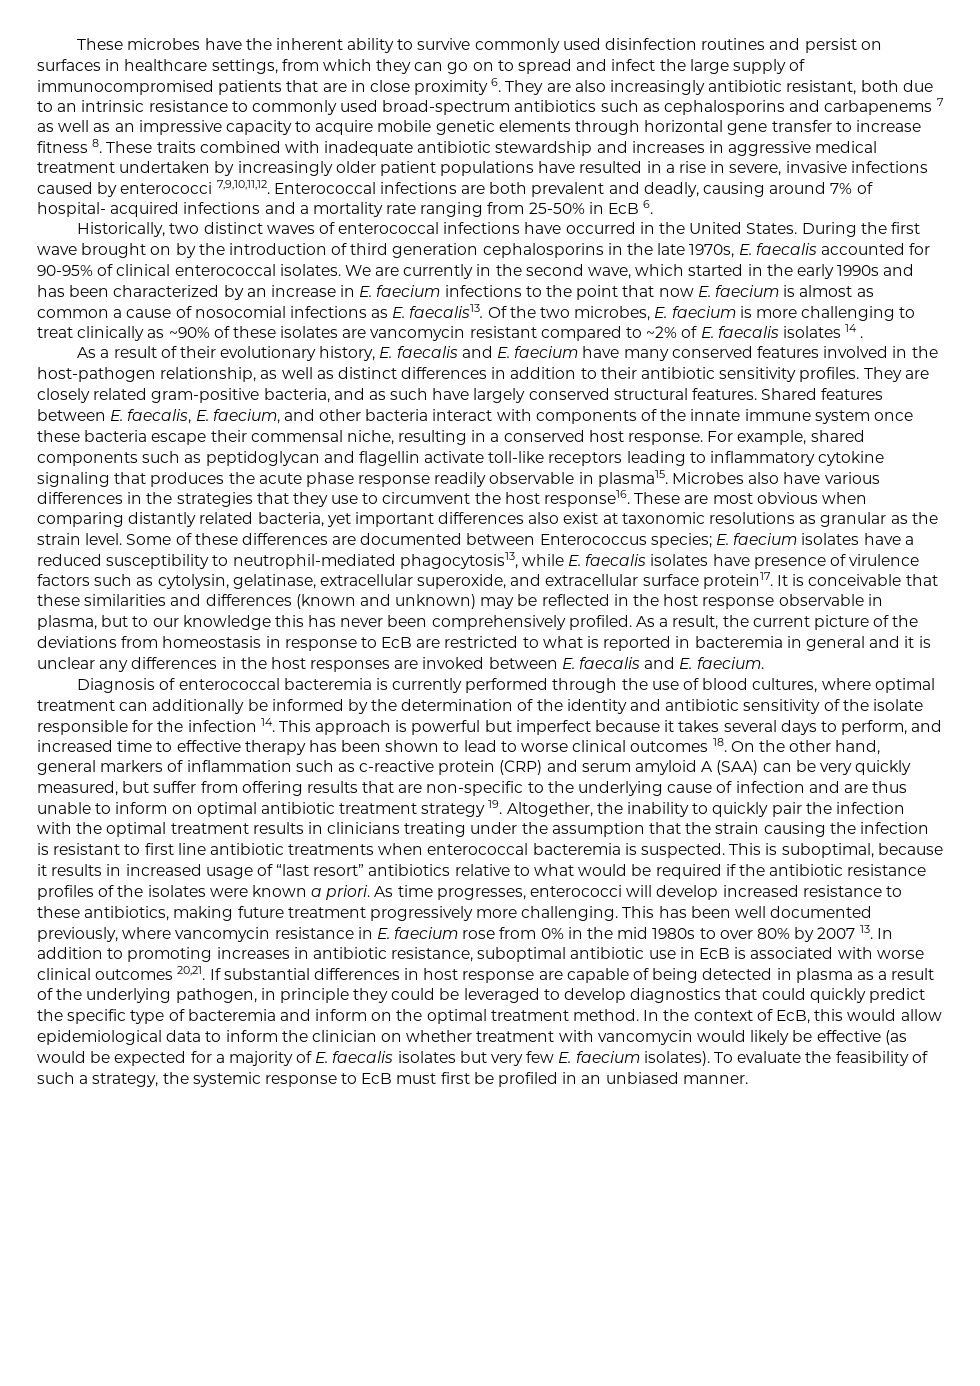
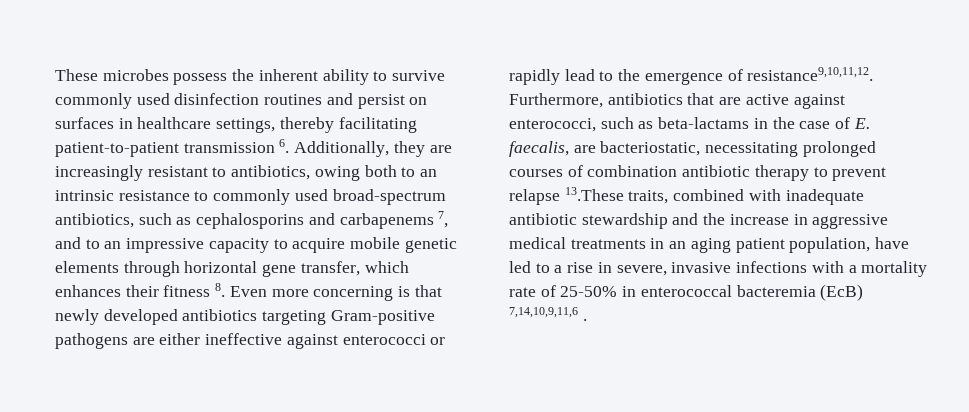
[204,38,242,50] have -> [173,73,228,85] possess
[281,59,806,74] [37,78,933,95] from which they can go on to spread and infect the large supply of immunocompromised patients that are in close proximity 6. They are also increasingly antibiotic resistant, both due -> [279,117,417,133] [55,139,452,157] [55,165,397,181] thereby facilitating patient-to-patient transmission 6. Additionally, they are increasingly resistant to antibiotics, owing both
[514,100,597,112] antibiotics -> [55,213,134,228] antibiotics,
[936,98,943,106] [37,120,111,132] 7 as well as -> [438,211,449,228] [55,237,100,249] 7, and to
[771,120,921,132] [37,139,196,153] transfer to increase fitness 8. These traits -> [300,261,409,276] [55,283,442,301] [55,309,435,325] [55,333,446,349] [509,67,874,85] [509,93,845,109] [509,117,870,132] [509,141,876,157] [509,165,887,181] [509,187,669,205] transfer, which enhances their fitness 8. Even more concerning is that newly developed antibiotics targeting Gram-positive pathogens are either ineffective against enterococci or rapidly lead to the emergence of resistance9,10,11,12. Furthermore, antibiotics that are active against enterococci, such as beta-lactams in the case of E. faecalis, are bacteriostatic, necessitating prolonged courses of combination antibiotic therapy to prevent relapse 13.These traits,
[631,141,705,153] increases -> [703,213,789,225] the increase
[37,161,662,176] treatment undertaken by increasingly older patient populations have resulted in -> [570,237,910,253] [509,261,550,273] treatments in an aging patient population, have led to
[37,180,873,197] [37,200,654,217] [77,222,920,237] [37,243,931,258] [37,264,915,279] [37,285,874,300] [37,304,916,321] [37,324,858,341] [860,336,864,338] [77,346,938,361] [37,367,929,382] [37,388,884,403] [37,409,913,424] [37,430,865,445] [37,451,885,466] [37,470,880,487] [37,490,867,507] [37,512,938,527] [37,533,914,548] [37,552,920,569] [37,572,938,589] [37,594,883,609] [37,615,919,630] [37,636,931,651] [37,657,764,672] [77,678,935,693] [37,699,923,714] [37,718,943,735] [37,738,881,755] [37,760,912,775] [37,781,908,796] [37,800,905,817] [37,822,929,837] [37,843,943,858] [37,864,927,879] [37,885,902,900] [37,906,873,921] [37,925,893,942] [37,947,924,962] [37,966,935,983] [37,988,925,1003] [37,1009,942,1024] [37,1030,907,1045] [37,1051,928,1066] [37,1072,748,1087] caused by enterococci 7,9,10,11,12. Enterococcal infections are both prevalent and deadly, causing around 7% of hospital- acquired infections and a mortality rate ranging from 25-50% in EcB 6. // Historically, two distinct waves of enterococcal infections have occurred in the United States. During the first wave brought on by the introduction of third generation cephalosporins in the late 1970s, E. faecalis accounted for 90-95% of clinical enterococcal isolates. We are currently in the second wave, which started in the early 1990s and has been characterized by an increase in E. faecium infections to the point that now E. faecium is almost as common a cause of nosocomial infections as E. faecalis13. Of the two microbes, E. faecium is more challenging to treat clinically as ~90% of these isolates are vancomycin resistant compared to ~2% of E. faecalis isolates 14 . // As a result of their evolutionary history, E. faecalis and E. faecium have many conserved features involved in the host-pathogen relationship, as well as distinct differences in addition to their antibiotic sensitivity profiles. They are closely related gram-positive bacteria, and as such have largely conserved structural features. Shared features between E. faecalis, E. faecium, and other bacteria interact with components of the innate immune system once these bacteria escape their commensal niche, resulting in a conserved host response. For example, shared components such as peptidoglycan and flagellin activate toll-like receptors leading to inflammatory cytokine signaling that produces the acute phase response readily observable in plasma15. Microbes also have various differences in the strategies that they use to circumvent the host response16. These are most obvious when comparing distantly related bacteria, yet important differences also exist at taxonomic resolutions as granular as the strain level. Some of these differences are documented between Enterococcus species; E. faecium isolates have a reduced susceptibility to neutrophil-mediated phagocytosis13, while E. faecalis isolates have presence of virulence factors such as cytolysin, gelatinase, extracellular superoxide, and extracellular surface protein17. It is conceivable that these similarities and differences (known and unknown) may be reflected in the host response observable in plasma, but to our knowledge this has never been comprehensively profiled. As a result, the current picture of the deviations from homeostasis in response to EcB are restricted to what is reported in bacteremia in general and it is unclear any differences in the host responses are invoked between E. faecalis and E. faecium. // Diagnosis of enterococcal bacteremia is currently performed through the use of blood cultures, where optimal treatment can additionally be informed by the determination of the identity and antibiotic sensitivity of the isolate responsible for the infection 14. This approach is powerful but imperfect because it takes several days to perform, and increased time to effective therapy has been shown to lead to worse clinical outcomes 18. On the other hand, general markers of inflammation such as c-reactive protein (CRP) and serum amyloid A (SAA) can be very quickly measured, but suffer from offering results that are non-specific to the underlying cause of infection and are thus unable to inform on optimal antibiotic treatment strategy 19. Altogether, the inability to quickly pair the infection with the optimal treatment results in clinicians treating under the assumption that the strain causing the infection is resistant to first line antibiotic treatments when enterococcal bacteremia is suspected. This is suboptimal, because it results in increased usage of “last resort” antibiotics relative to what would be required if the antibiotic resistance profiles of the isolates were known a priori. As time progresses, enterococci will develop increased resistance to these antibiotics, making future treatment progressively more challenging. This has been well documented previously, where vancomycin resistance in E. faecium rose from 0% in the mid 1980s to over 80% by 2007 13. In addition to promoting increases in antibiotic resistance, suboptimal antibiotic use in EcB is associated with worse clinical outcomes 20,21. If substantial differences in host response are capable of being detected in plasma as a result of the underlying pathogen, in principle they could be leveraged to develop diagnostics that could quickly predict the specific type of bacteremia and inform on the optimal treatment method. In the context of EcB, this would allow epidemiological data to inform the clinician on whether treatment with vancomycin would likely be effective (as would be expected for a majority of E. faecalis isolates but very few E. faecium isolates). To evaluate the feasibility of such a strategy, the systemic response to EcB must first be profiled in an unbiased manner. -> [811,261,928,277] [509,284,864,301] [509,307,578,318] [582,319,587,321] with a mortality rate of 25-50% in enterococcal bacteremia (EcB) 7,14,10,9,11,6 .

